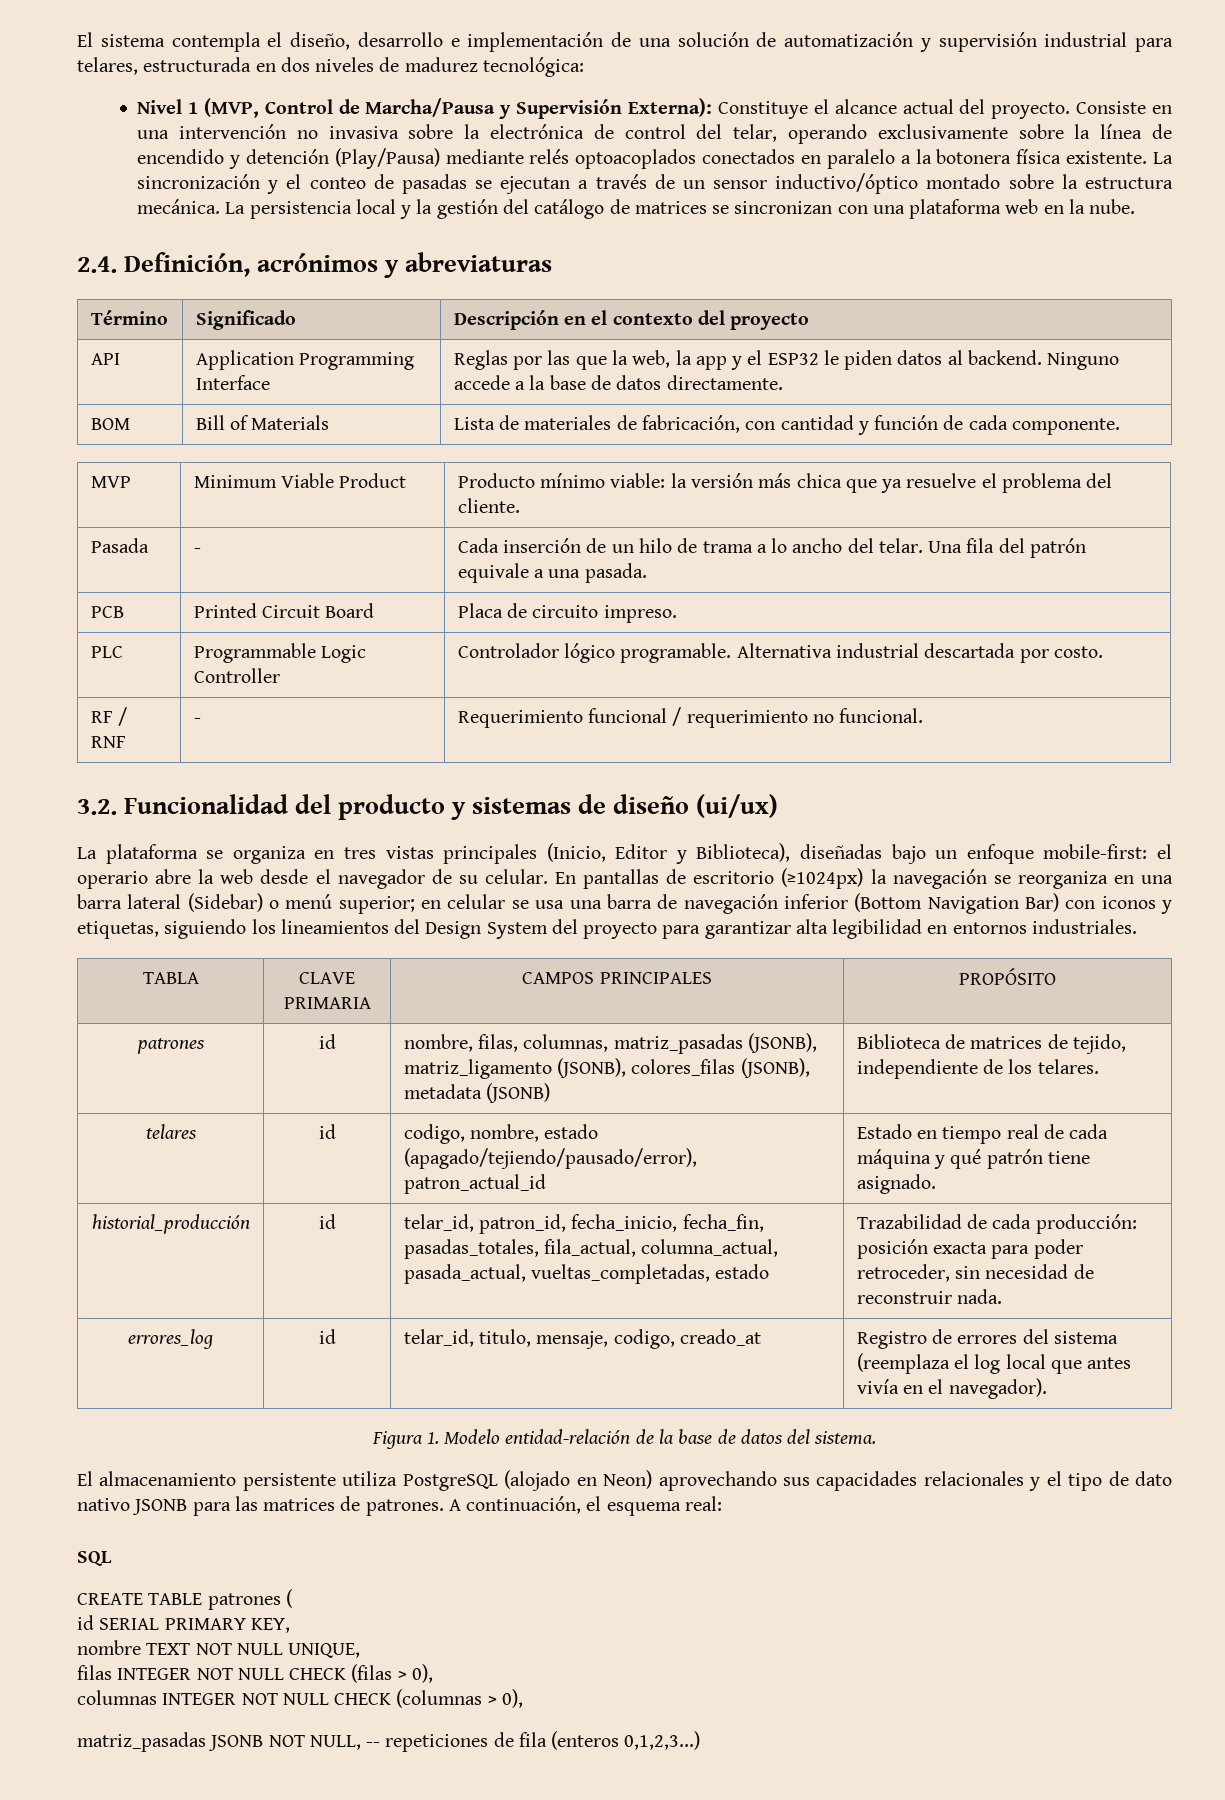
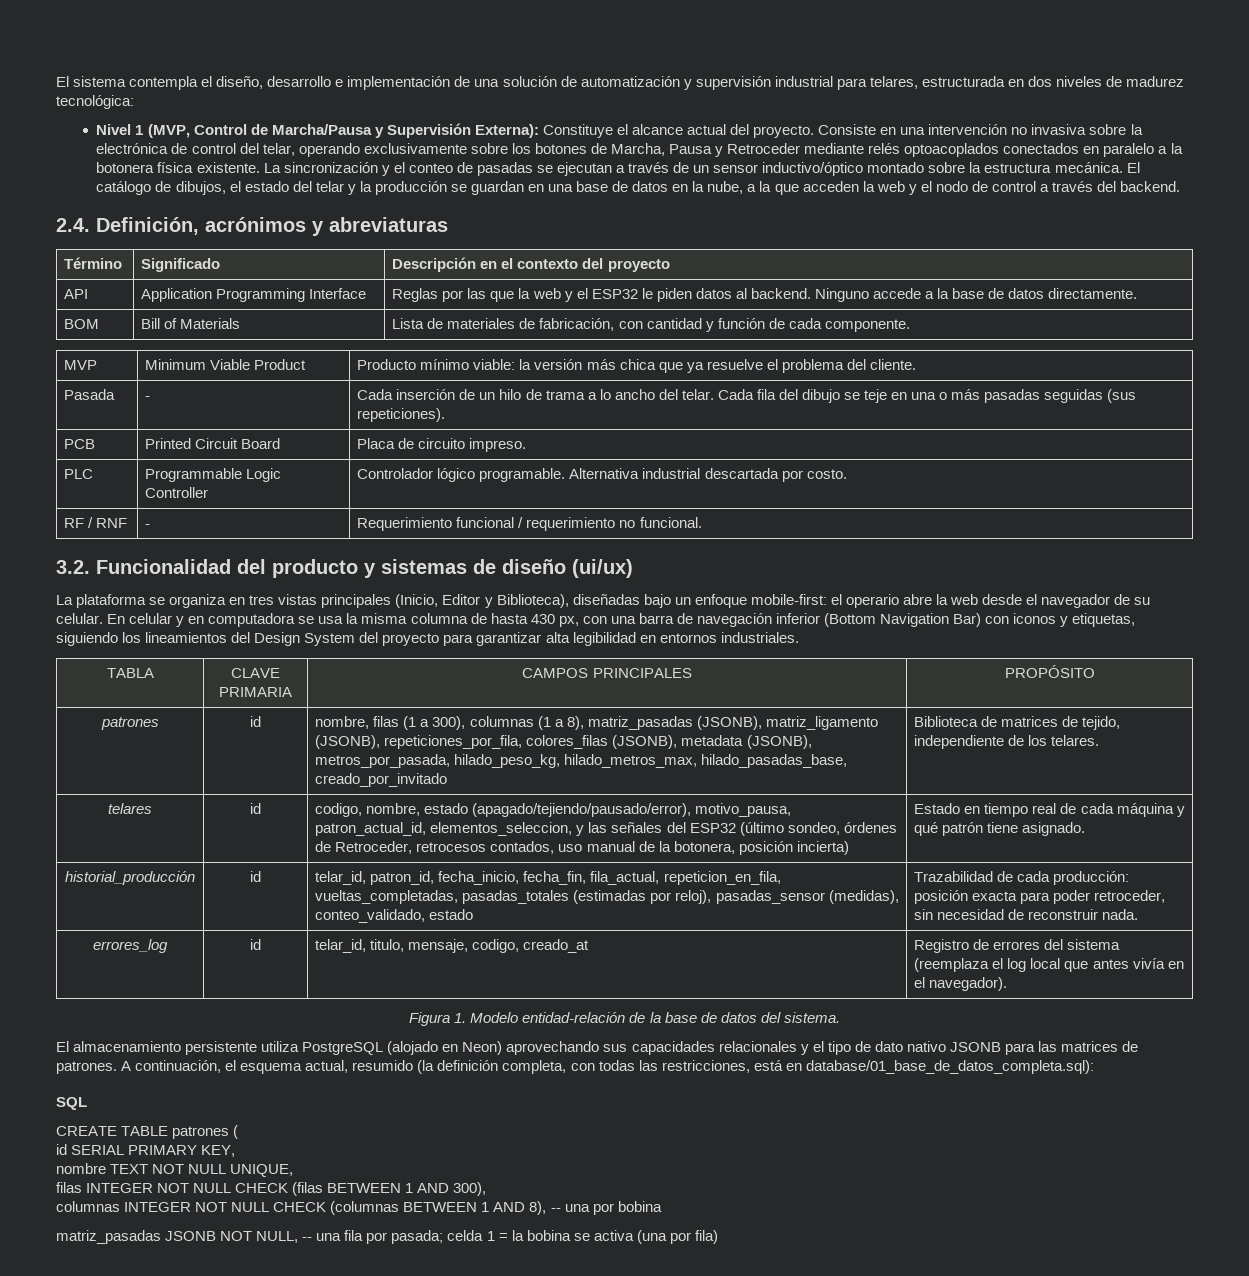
[1074,124,1173,139] [137,148,440,169] la línea de encendido y detención (Play/Pausa) -> [511,143,801,157] los botones de Marcha, Pausa y Retroceder
[225,199,1136,219] La persistencia local y la gestión del catálogo de matrices se sincronizan con una plataforma web en la nube. -> [1126,162,1140,173] [96,181,1181,195] El catálogo de dibujos, el estado del telar y la producción se guardan en una base de datos en la nube, a la que acceden la web y el nodo de control a través del backend.
[632,350,727,370] web, la app -> [532,288,561,299] web
[928,541,963,553] Una -> [717,389,754,400] Cada
[1029,538,1086,558] [457,563,647,583] patrón equivale a una pasada. -> [802,389,1137,403] [357,408,446,422] dibujo se teje en una o más pasadas seguidas (sus repeticiones).
[583,868,1173,889] [77,893,565,914] pantallas de escritorio (≥1024px) la navegación se reorganiza en una barra lateral (Sidebar) o menú superior; en celular se usa -> [129,613,607,627] celular y en computadora se usa la misma columna de hasta 430 px, con
[478,1034,609,1052] filas, columnas, -> [373,716,584,730] filas (1 a 300), columnas (1 a 8),
(627, 1068) none -> [384,735,523,749] repeticiones_por_fila,
[486,1083,551,1103] (JSONB) -> [746,735,812,749] [315,754,848,768] [315,773,448,787] (JSONB), metros_por_pasada, hilado_peso_kg, hilado_metros_max, hilado_pasadas_base, creado_por_invitado
[403,1174,546,1194] patron_actual_id -> [695,803,792,817] [315,822,897,836] [315,841,849,855] motivo_pausa, patron_actual_id, elementos_seleccion, y las señales del ESP32 (último sondeo, órdenes de Retroceder, retrocesos contados, uso manual de la botonera, posición incierta)
[403,1239,779,1259] [403,1264,711,1284] pasadas_totales, fila_actual, columna_actual, pasada_actual, vueltas_completadas, -> [590,871,781,885] [315,890,899,904] [315,909,426,923] fila_actual, repeticion_en_fila, vueltas_completadas, pasadas_totales (estimadas por reloj), pasadas_sensor (medidas), conteo_validado,
[684,1496,722,1511] real: -> [305,1060,1094,1074] actual, resumido (la definición completa, con todas las restricciones, está en database/01_base_de_datos_completa.sql):
[397,1664,433,1683] > 0), -> [327,1182,487,1196] BETWEEN 1 AND 300),
[487,1689,523,1708] > 0), -> [403,1201,662,1215] BETWEEN 1 AND 8), -- una por bobina
[385,1731,701,1752] repeticiones de fila (enteros 0,1,2,3...) -> [316,1230,718,1244] una fila por pasada; celda 1 = la bobina se activa (una por fila)

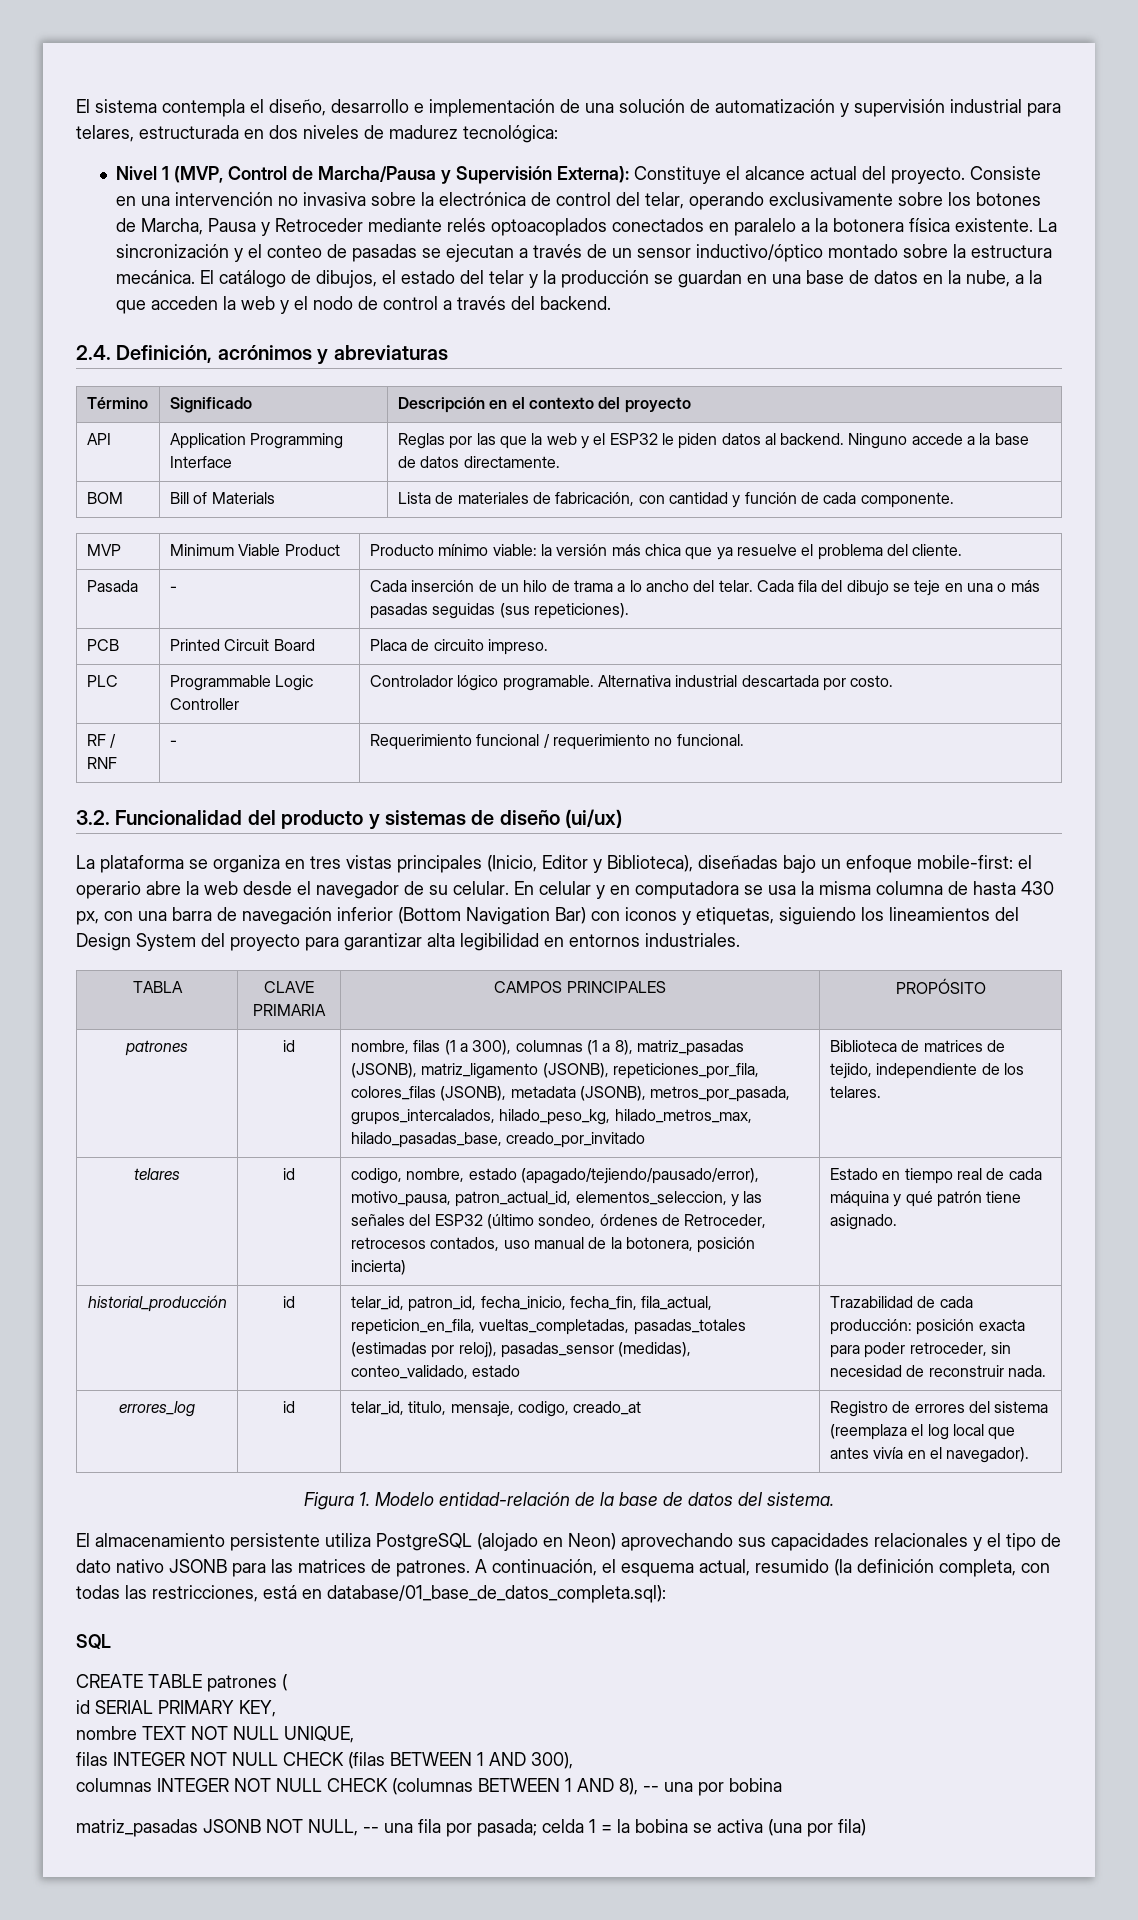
(451, 761) none -> [350,1109,495,1125] grupos_intercalados,

